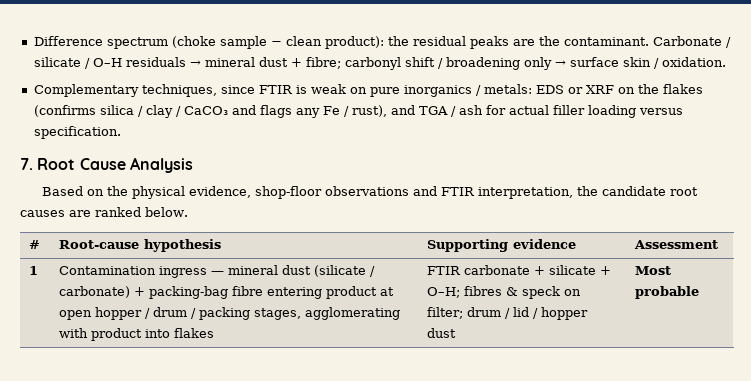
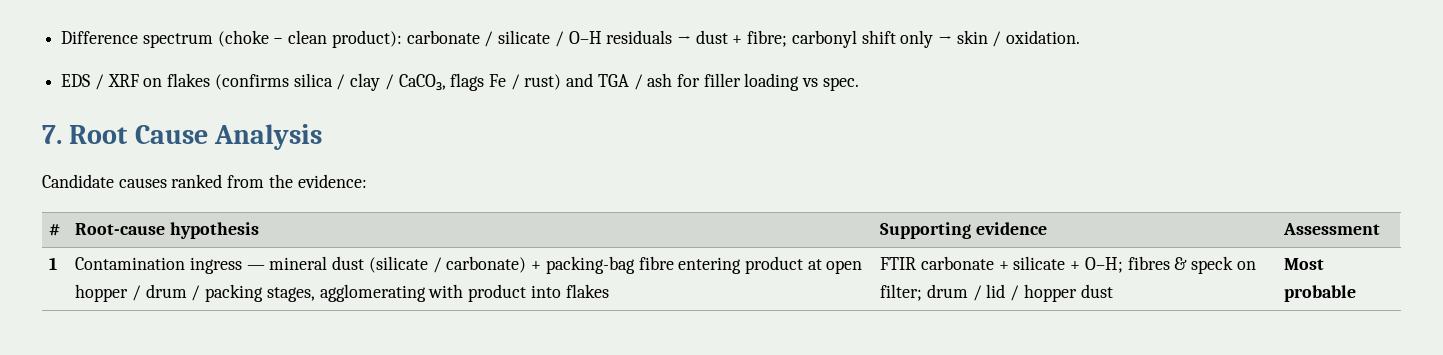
[219,36,267,49] sample -> (269, 38) none
[387,36,722,49] the residual peaks are the contaminant. Carbonate -> [406,30,480,44] carbonate
[204,57,255,67] mineral -> (691, 39) none
[437,57,520,70] / broadening -> (896, 37) none
[569,57,619,67] surface -> (953, 39) none
[33,84,583,97] Complementary techniques, since FTIR is weak on pure inorganics / metals: EDS or -> [61,74,104,90] EDS /
[637,84,659,94] the -> (163, 82) none
[183,105,320,118] CaCO₃ and flags any -> [398,73,485,91] CaCO₃, flags
[351,105,387,117] rust), -> [524,74,562,90] rust)
[508,105,549,115] actual -> (701, 80) none
[638,108,683,115] [33,126,121,139] versus specification. -> [802,77,859,91] vs spec.
[41,186,698,199] [20,207,188,217] Based on the physical evidence, shop-floor observations and FTIR interpretation, the candidate root causes are ranked below. -> [42,174,367,188] Candidate causes ranked from the evidence:

